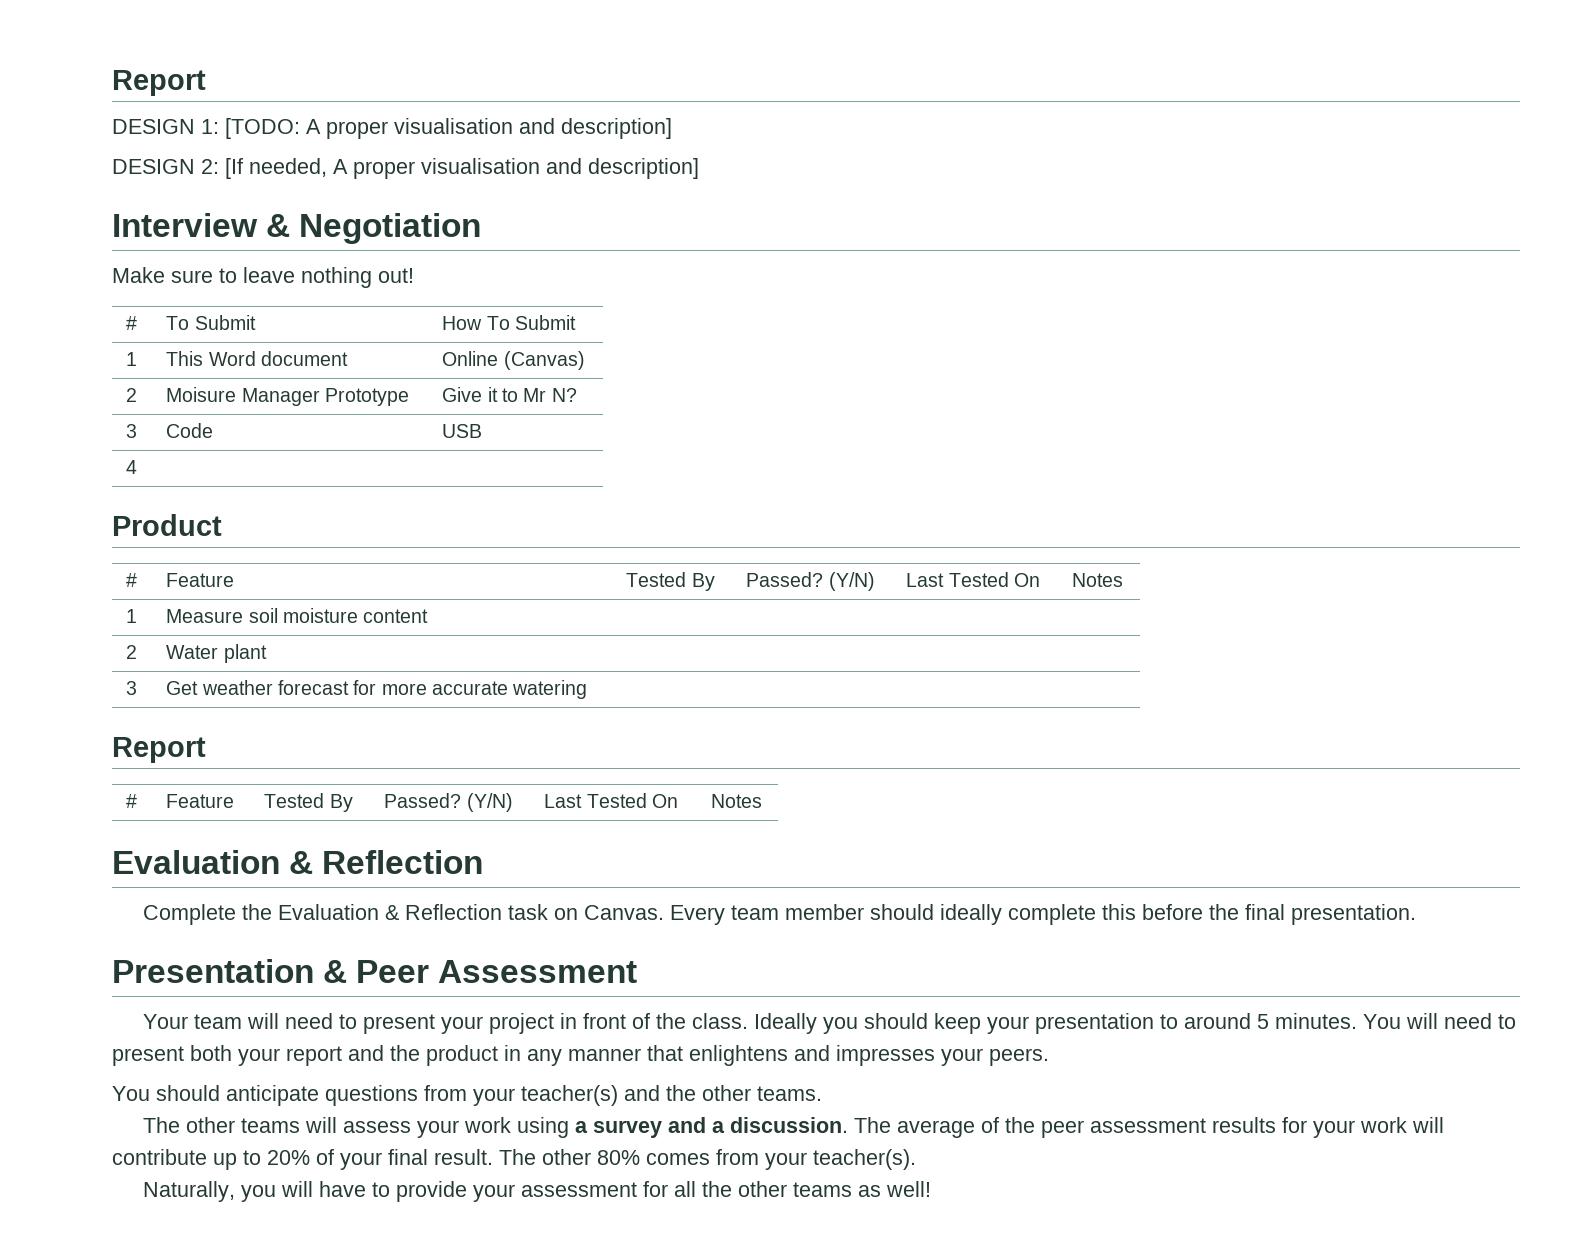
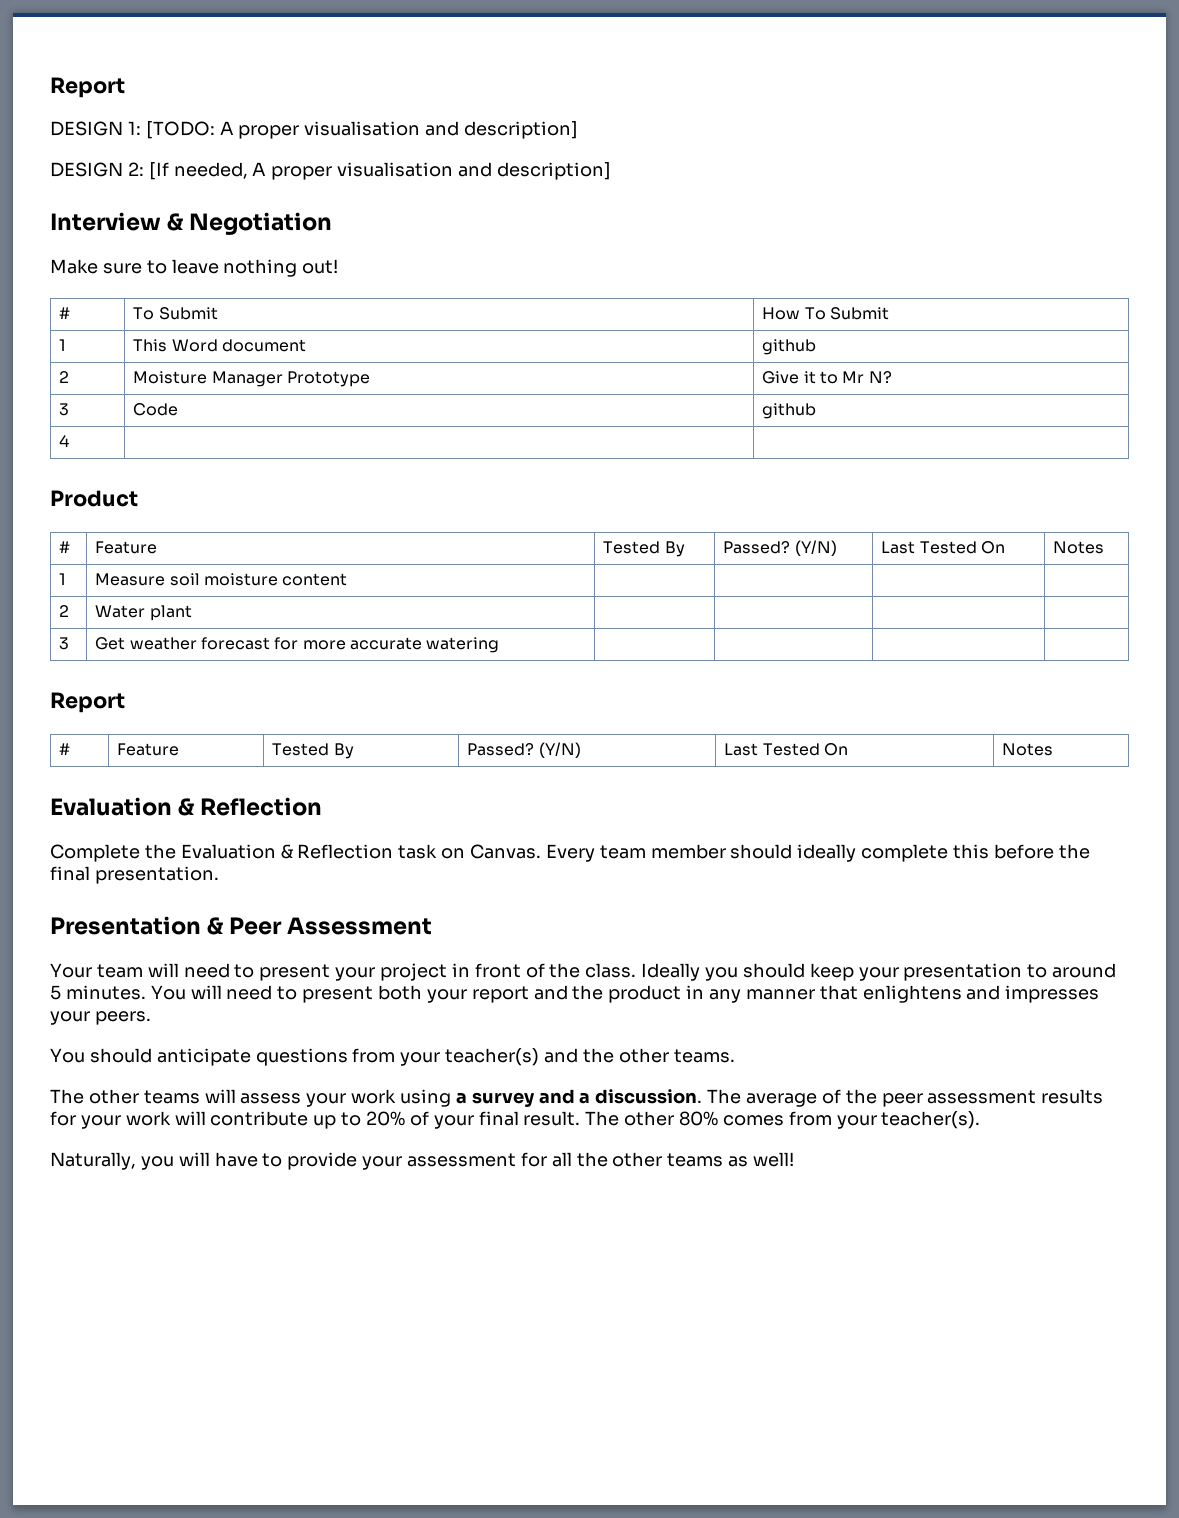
[442,351,585,370] [126,388,138,402] [166,387,237,402] Online (Canvas) // 2 | Moisure -> [762,339,817,355] [59,371,70,383] [133,371,208,384] github // 2 | Moisture
[442,424,483,438] USB -> [762,403,817,419] github

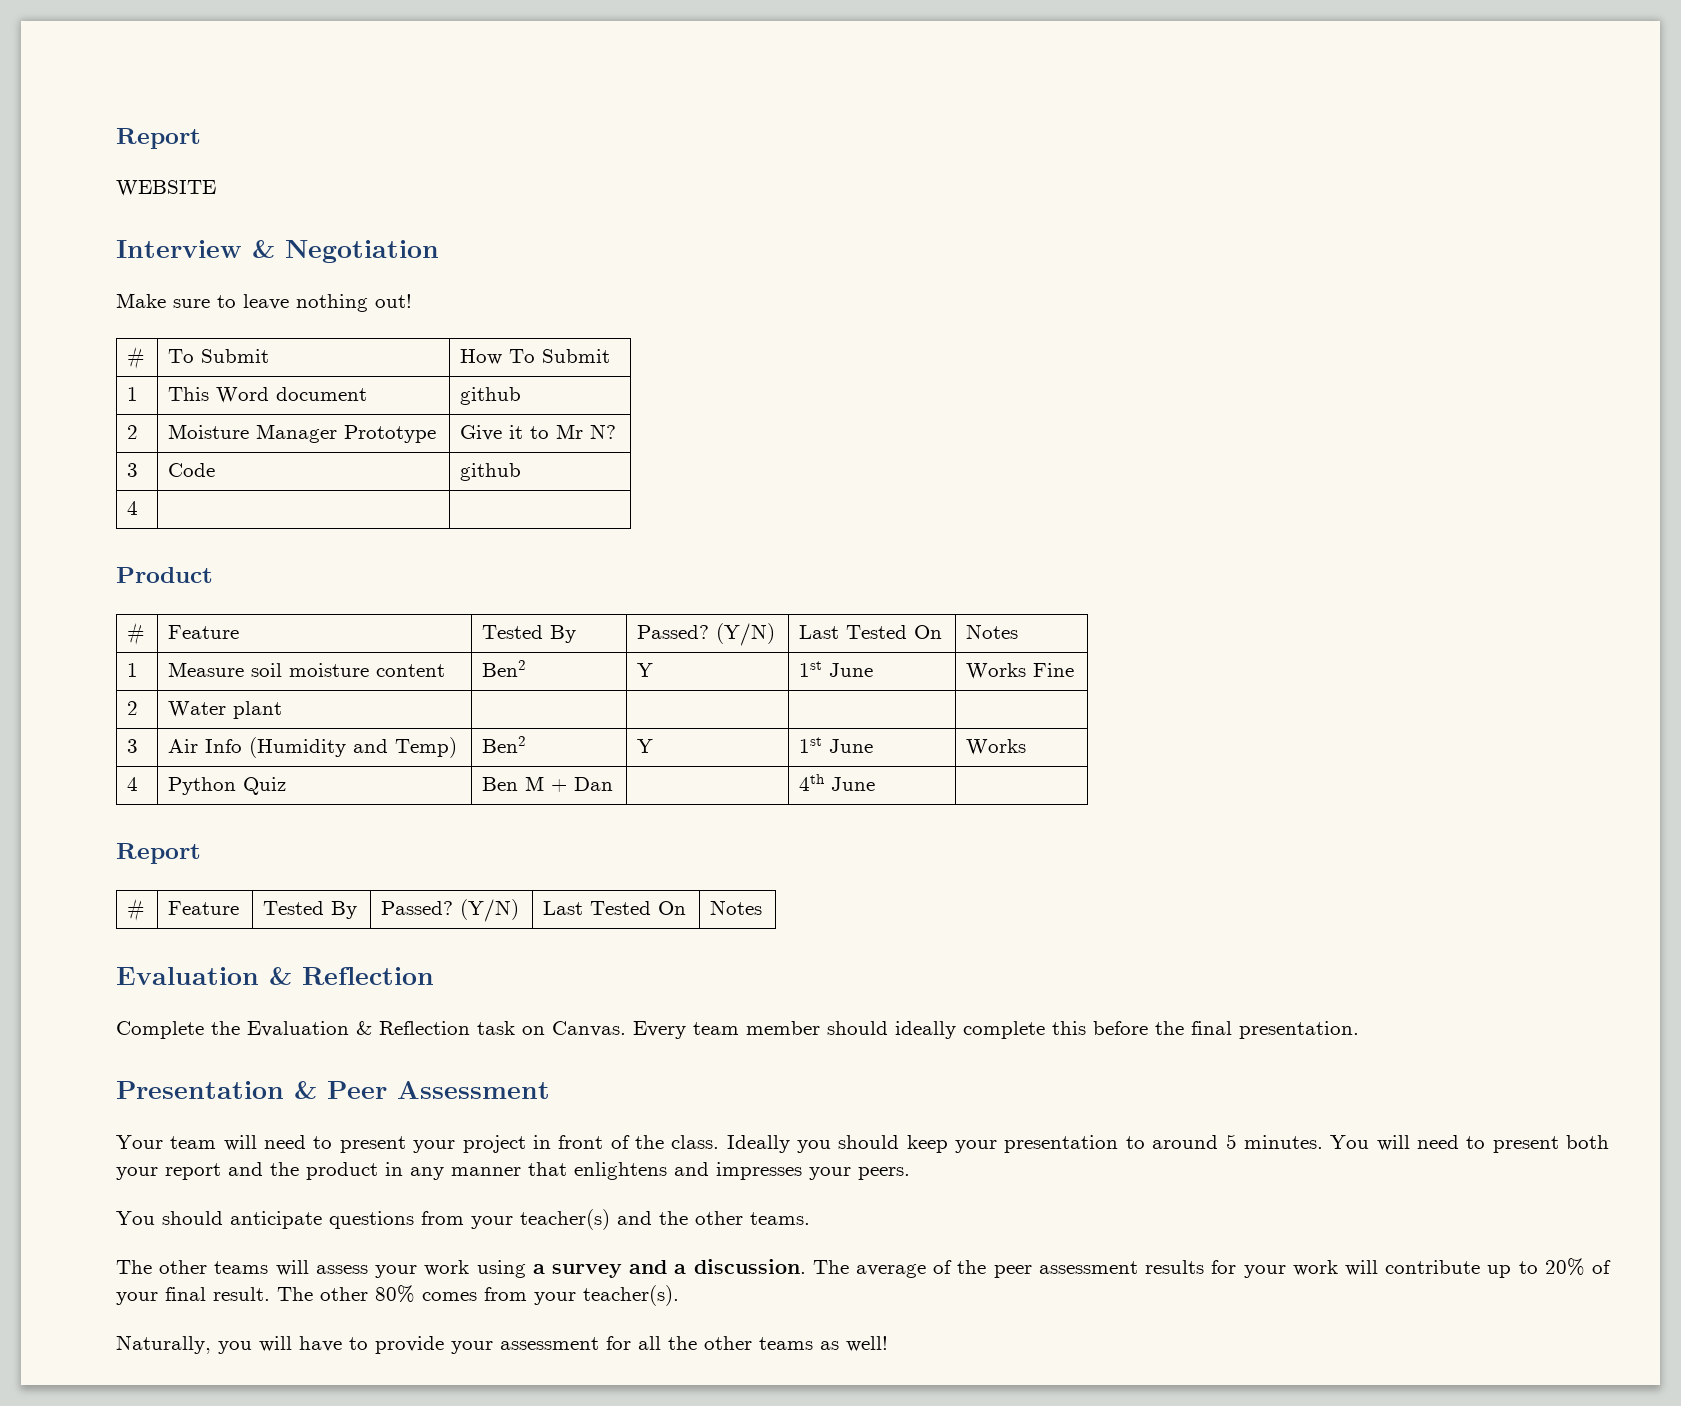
[50,77,125,98] [50,121,579,139] [50,162,611,180] Report // DESIGN 1: [TODO: A proper visualisation and description] // DESIGN 2: [If needed, A proper visualisation and description] -> [116,128,201,149] [116,180,216,196] Report // WEBSITE
[59,605,70,617] [95,605,192,621] [59,637,70,650] [95,637,500,653] | | | // 2 | Water plant | | | | // 3 | Get weather forecast for more accurate watering | | | -> [482,660,527,677] [637,663,654,677] [799,661,874,677] [966,663,1075,679] [127,701,139,715] [168,701,283,719] [127,739,139,753] [168,737,458,758] [482,736,527,753] [637,739,654,753] [799,737,874,753] [966,739,1027,755] [127,777,139,791] [168,777,287,795] [482,776,614,792] [799,774,876,791] Ben2 | Y | 1st June | Works Fine // 2 | Water plant | | | | // 3 | Air Info (Humidity and Temp) | Ben2 | Y | 1st June | Works // 4 | Python Quiz | Ben M + Dan | | 4th June

